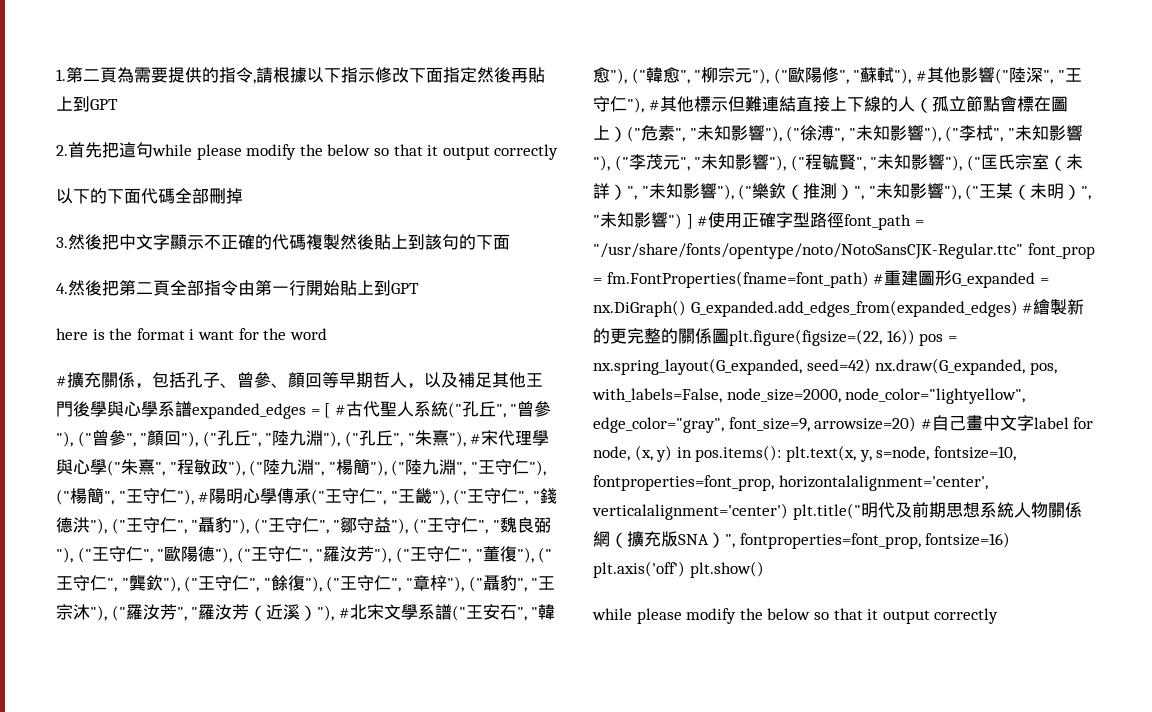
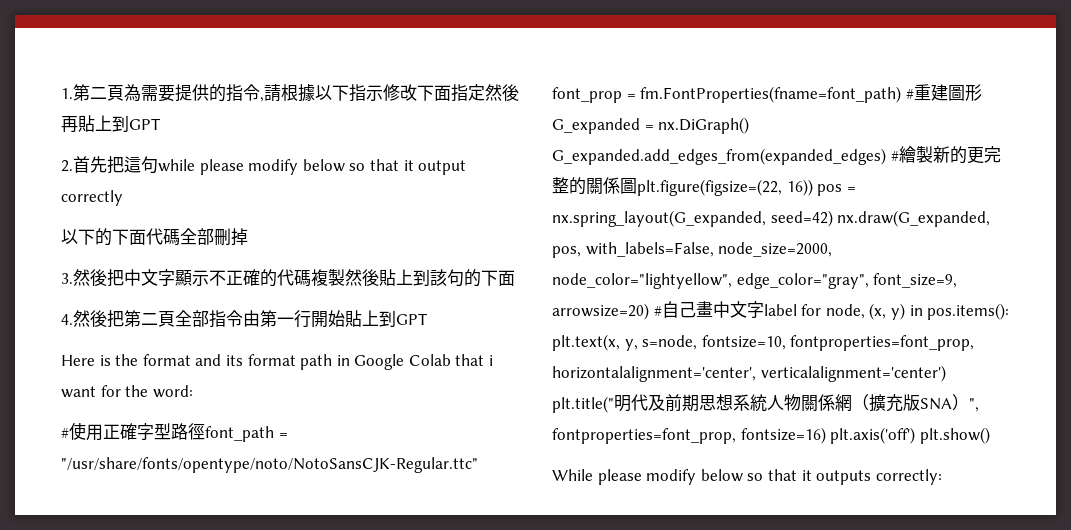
[299,144,323,156] the -> (299, 167) none
[56,328,88,340] here -> [61,355,95,366] Here
(185, 334) none -> [195,354,485,370] and its format path in Google Colab that
[289,328,327,340] [56,371,543,389] [56,400,552,419] [56,429,550,447] [56,459,546,476] [56,488,557,505] [56,517,551,534] [56,546,553,563] [56,575,556,592] [56,604,556,621] [593,67,1082,84] [593,95,1068,113] [593,125,1083,142] [593,154,1083,171] [593,183,1092,200] [593,212,709,229] word // #擴充關係，包括孔子、曾參、顏回等早期哲人，以及補足其他王門後學與心學系譜expanded_edges = [ #古代聖人系統("孔丘", "曾參"), ("曾參", "顏回"), ("孔丘", "陸九淵"), ("孔丘", "朱熹"), #宋代理學與心學("朱熹", "程敏政"), ("陸九淵", "楊簡"), ("陸九淵", "王守仁"), ("楊簡", "王守仁"), #陽明心學傳承("王守仁", "王畿"), ("王守仁", "錢德洪"), ("王守仁", "聶豹"), ("王守仁", "鄒守益"), ("王守仁", "魏良弼"), ("王守仁", "歐陽德"), ("王守仁", "羅汝芳"), ("王守仁", "董復"), ("王守仁", "龔欽"), ("王守仁", "餘復"), ("王守仁", "章梓"), ("聶豹", "王宗沐"), ("羅汝芳", "羅汝芳（近溪）"), #北宋文學系譜("王安石", "韓愈"), ("韓愈", "柳宗元"), ("歐陽修", "蘇軾"), #其他影響("陸深", "王守仁"), #其他標示但難連結直接上下線的人（孤立節點會標在圖上）("危素", "未知影響"), ("徐溥", "未知影響"), ("李栻", "未知影響"), ("李茂元", "未知影響"), ("程毓賢", "未知影響"), ("匡氏宗室（未詳）", "未知影響"), ("樂欽（推測）", "未知影響"), ("王某（未明）", "未知影響") ] # -> [152,385,193,398] [61,427,69,438] word: // #
[592,608,999,624] while please modify the below so that it output correctly -> [552,469,942,485] While please modify below so that it outputs correctly:

